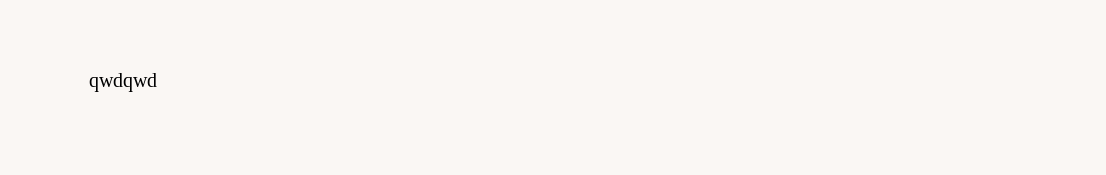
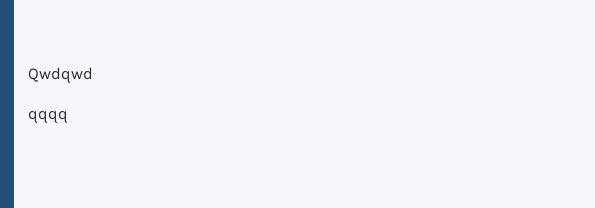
[89,73,157,92] qwdqwd -> [28,67,93,84] [28,110,68,124] Qwdqwd // qqqq

